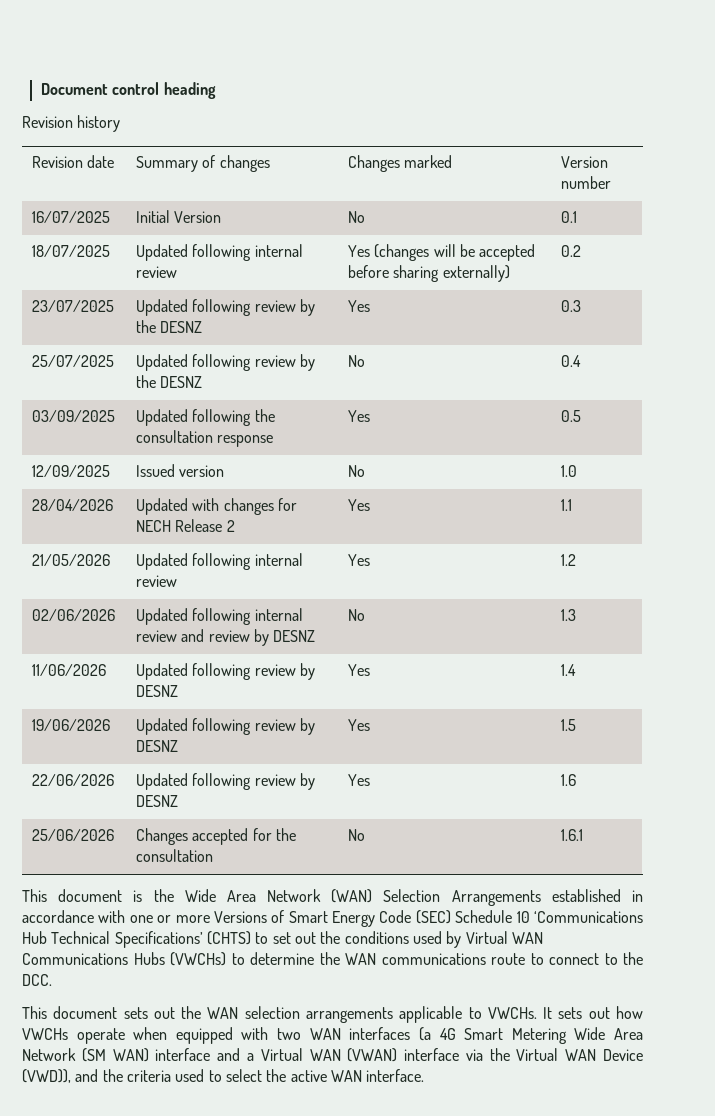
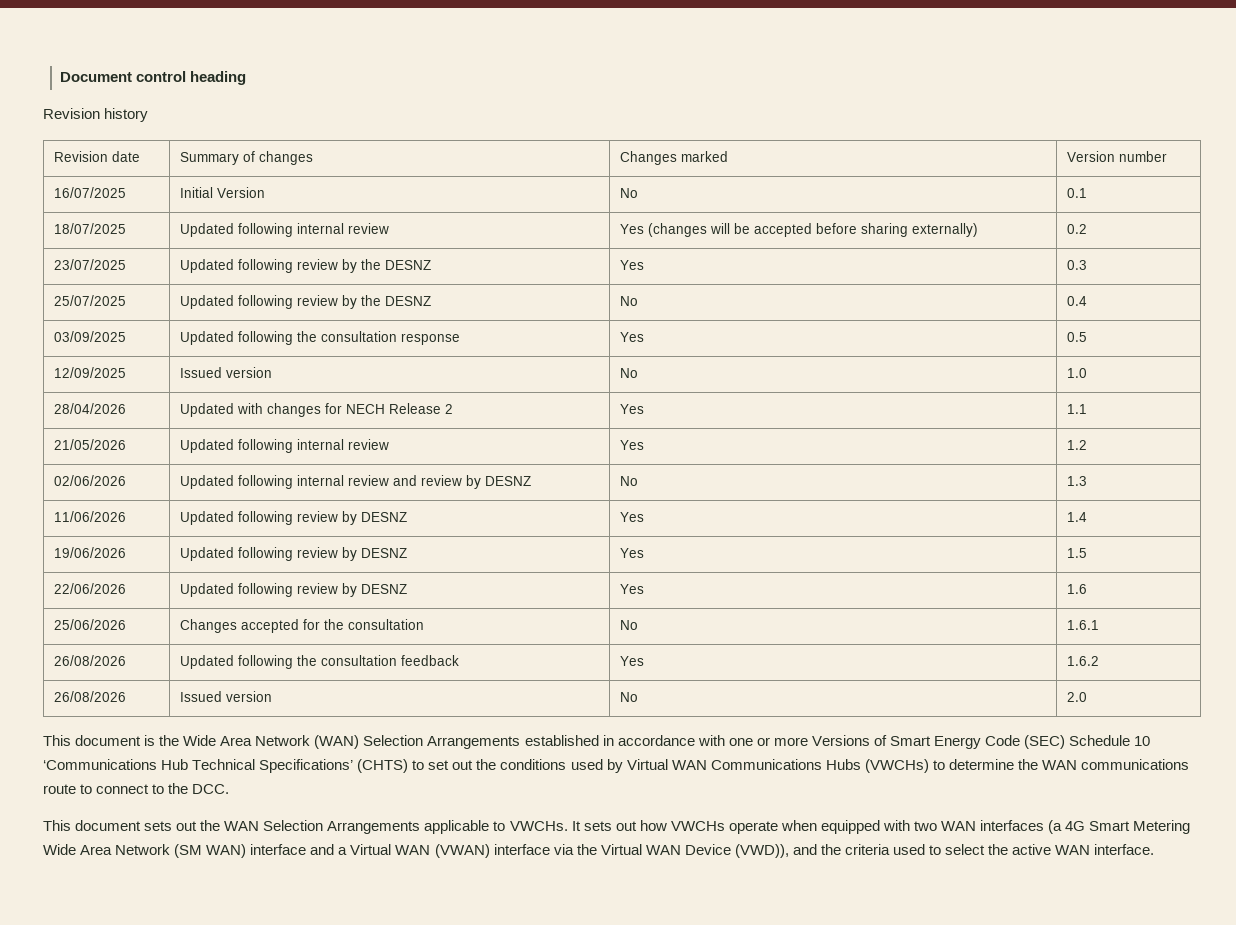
(584, 835) none -> [53,655,126,666] [179,655,459,669] [619,656,644,666] [1066,656,1099,666] [53,691,126,702] [179,691,272,702] [619,692,638,702] [1066,692,1087,702] // 26/08/2026 | Updated following the consultation feedback | Yes | 1.6.2 // 26/08/2026 | Issued version | No | 2.0
[244,1006,393,1023] selection arrangements -> [263,820,421,834] Selection Arrangements

